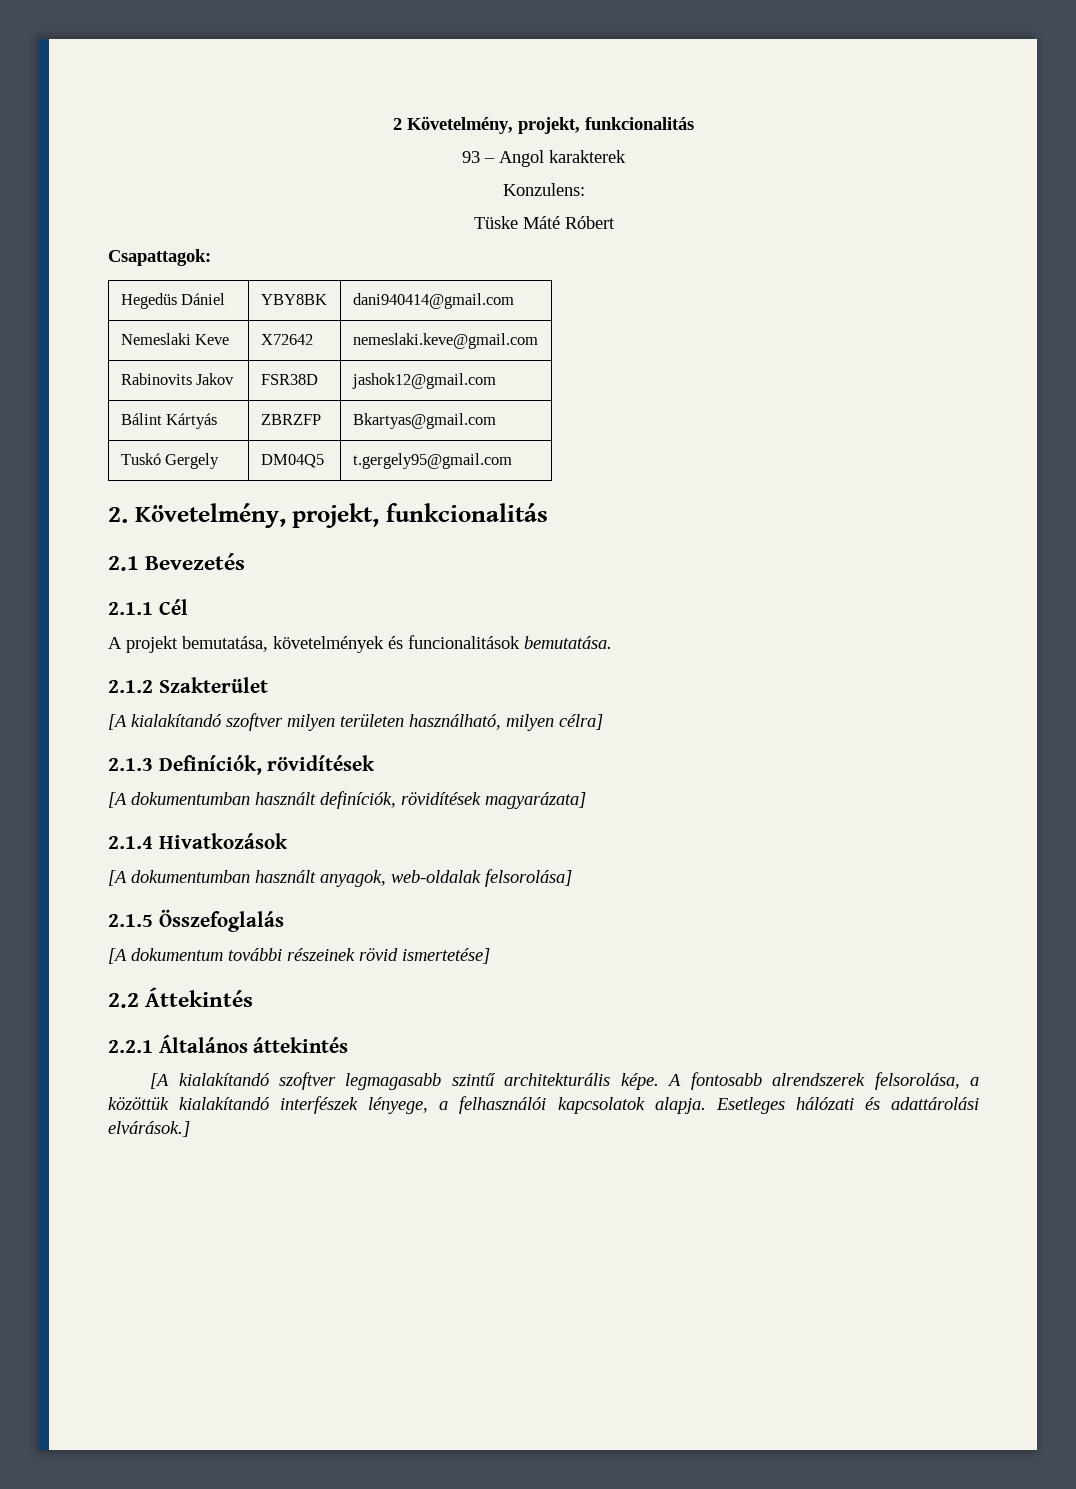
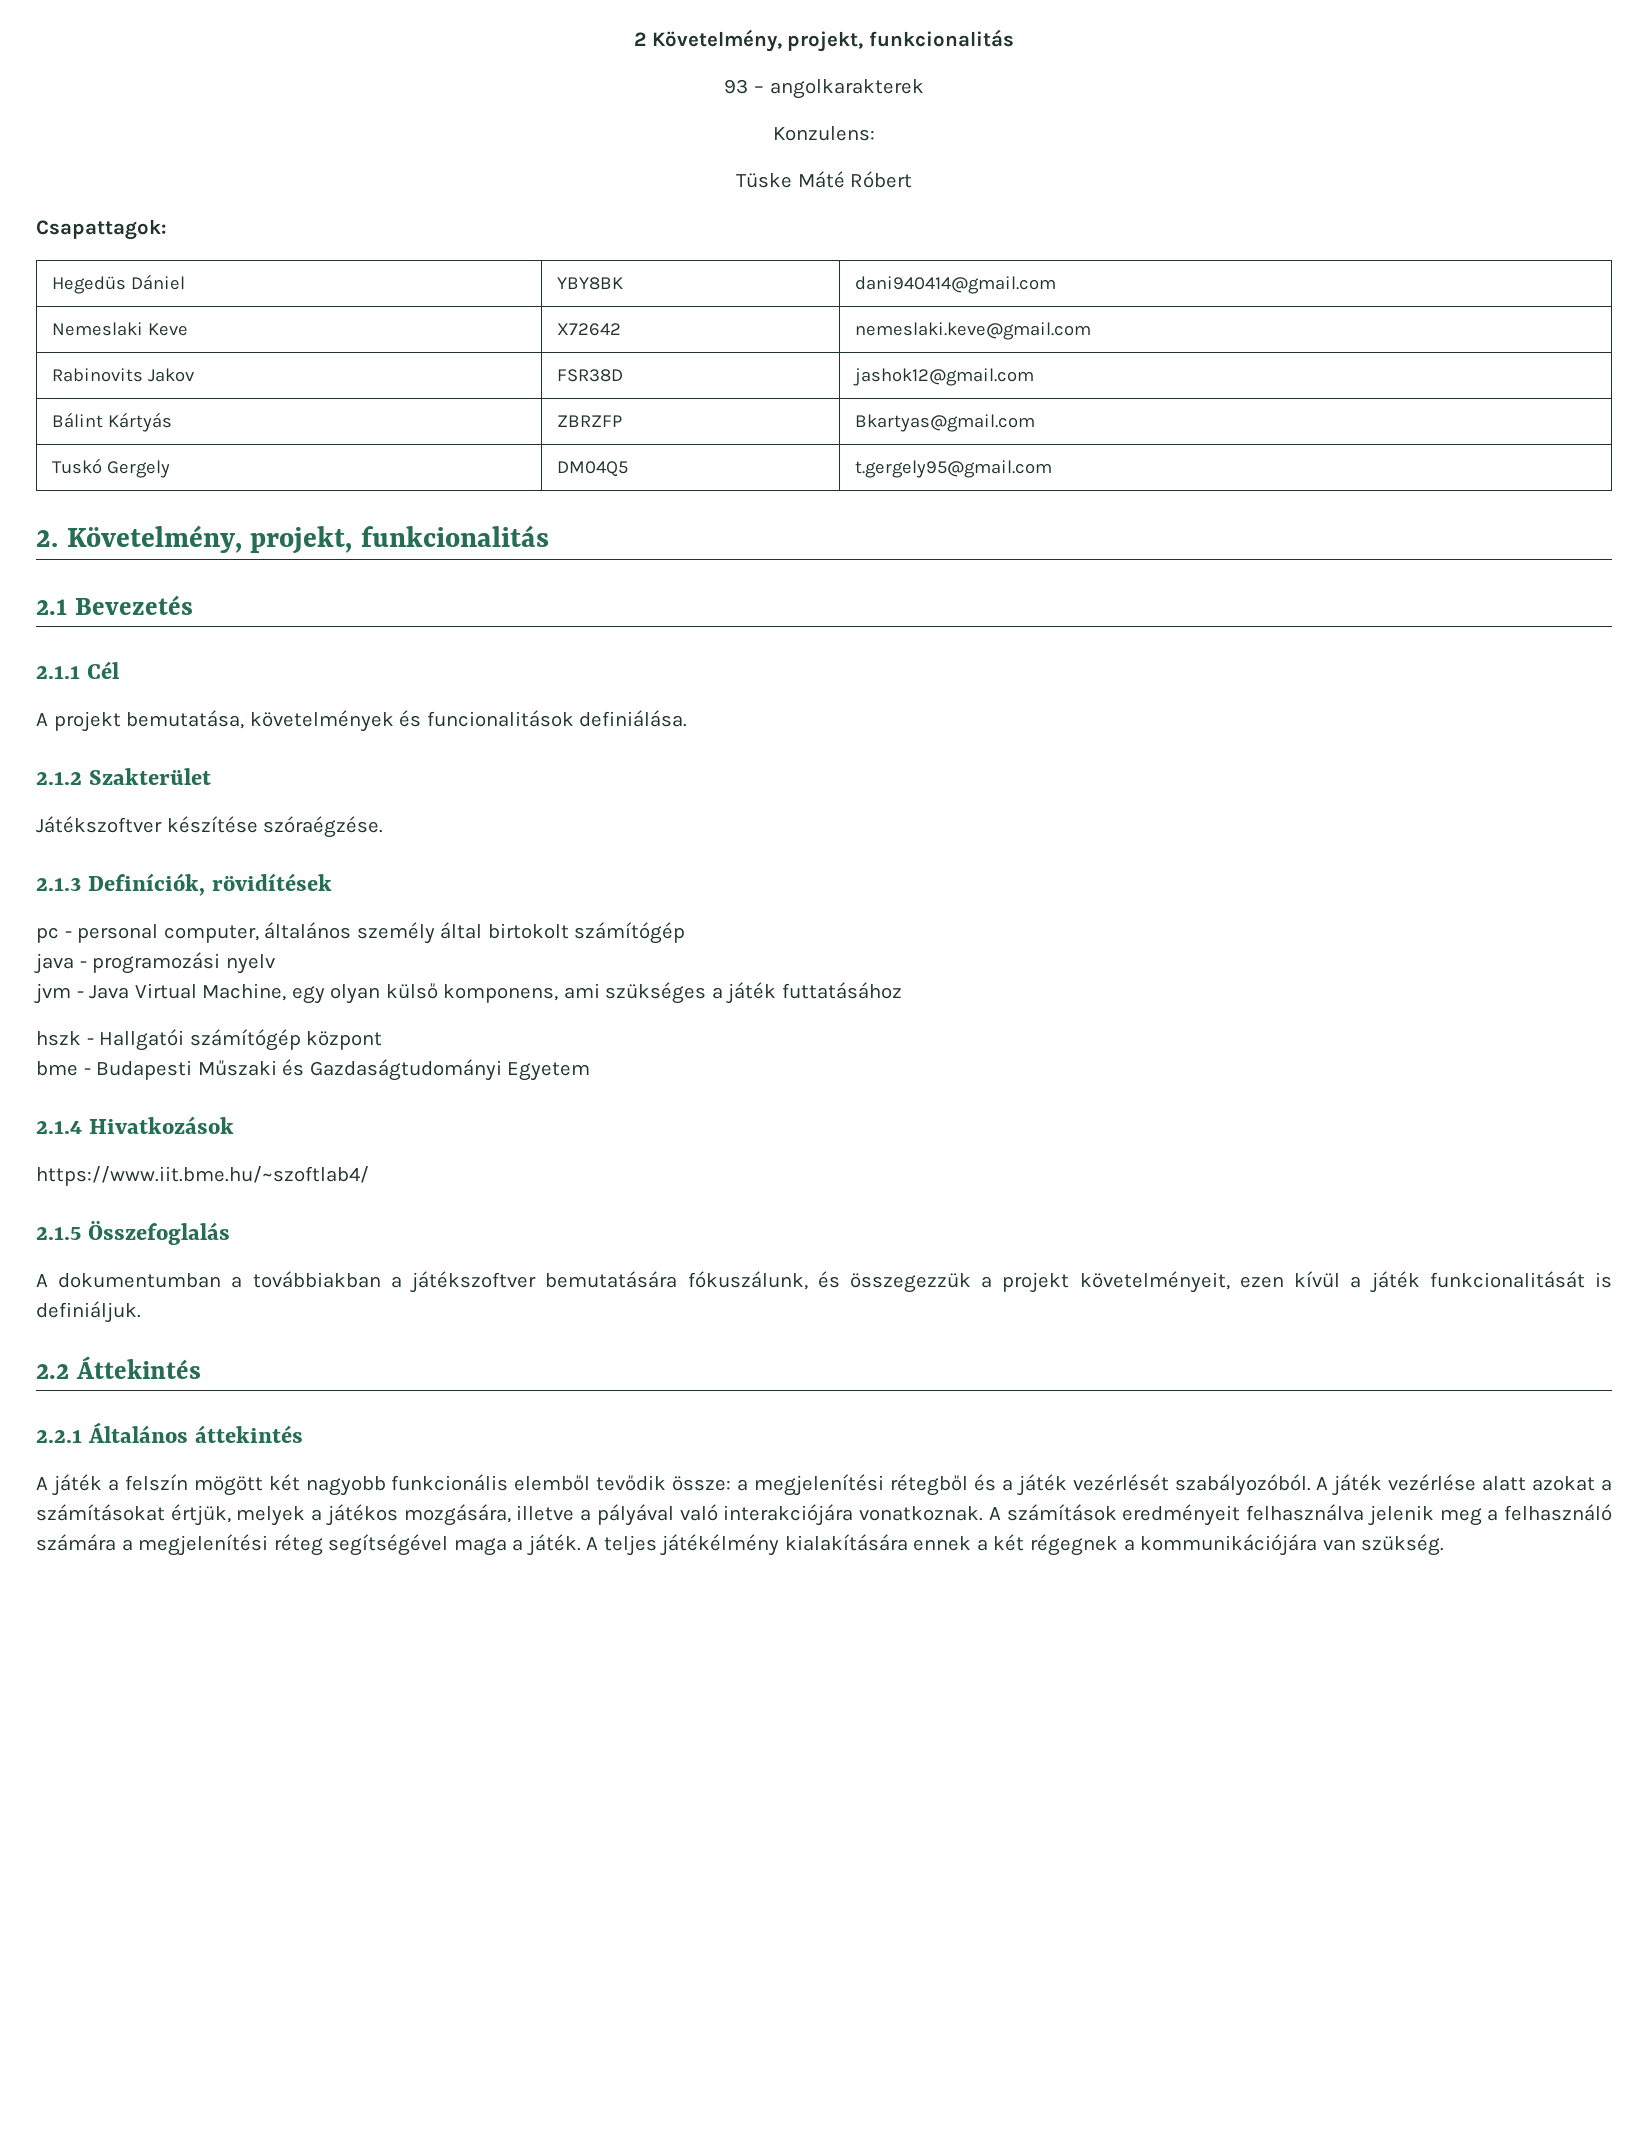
[499,150,626,167] Angol karakterek -> [769,79,924,99] angolkarakterek
[524,636,612,649] bemutatása. -> [579,710,688,727] definiálása.
[108,713,603,731] [108,755,376,775] [108,791,586,809] [108,833,288,849] [108,869,572,887] [108,909,284,932] [108,948,490,964] [A kialakítandó szoftver milyen területen használható, milyen célra] // 2.1.3 Definíciók, rövidítések // [A dokumentumban használt definíciók, rövidítések magyarázata] // 2.1.4 Hivatkozások // [A dokumentumban használt anyagok, web-oldalak felsorolása] // 2.1.5 Összefoglalás // [A dokumentum további részeinek rövid ismertetése] -> [36,816,384,838] [36,873,332,896] [36,922,686,944] [34,952,275,974] [34,982,902,1004] [36,1029,383,1051] [36,1059,591,1081] [36,1116,234,1134] [36,1166,369,1186] [36,1221,230,1245] [36,1271,1612,1293] [36,1301,141,1323] Játékszoftver készítése szóraégzése. // 2.1.3 Definíciók, rövidítések // pc - personal computer, általános személy által birtokolt számítógép // java - programozási nyelv // jvm - Java Virtual Machine, egy olyan külső komponens, ami szükséges a játék futtatásához // hszk - Hallgatói számítógép központ // bme - Budapesti Műszaki és Gazdaságtudományi Egyetem // 2.1.4 Hivatkozások // https://www.iit.bme.hu/~szoftlab4/ // 2.1.5 Összefoglalás // A dokumentumban a továbbiakban a játékszoftver bemutatására fókuszálunk, és összegezzük a projekt követelményeit, ezen kívül a játék funkcionalitását is definiáljuk.
[150,1072,979,1090] [108,1096,980,1114] [108,1121,190,1137] [A kialakítandó szoftver legmagasabb szintű architekturális képe. A fontosabb alrendszerek felsorolása, a közöttük kialakítandó interfészek lényege, a felhasználói kapcsolatok alapja. Esetleges hálózati és adattárolási elvárások.] -> [36,1474,1613,1496] [36,1504,1612,1526] [36,1534,1445,1556] A játék a felszín mögött két nagyobb funkcionális elemből tevődik össze: a megjelenítési rétegből és a játék vezérlését szabályozóból. A játék vezérlése alatt azokat a számításokat értjük, melyek a játékos mozgására, illetve a pályával való interakciójára vonatkoznak. A számítások eredményeit felhasználva jelenik meg a felhasználó számára a megjelenítési réteg segítségével maga a játék. A teljes játékélmény kialakítására ennek a két régegnek a kommunikációjára van szükség.

